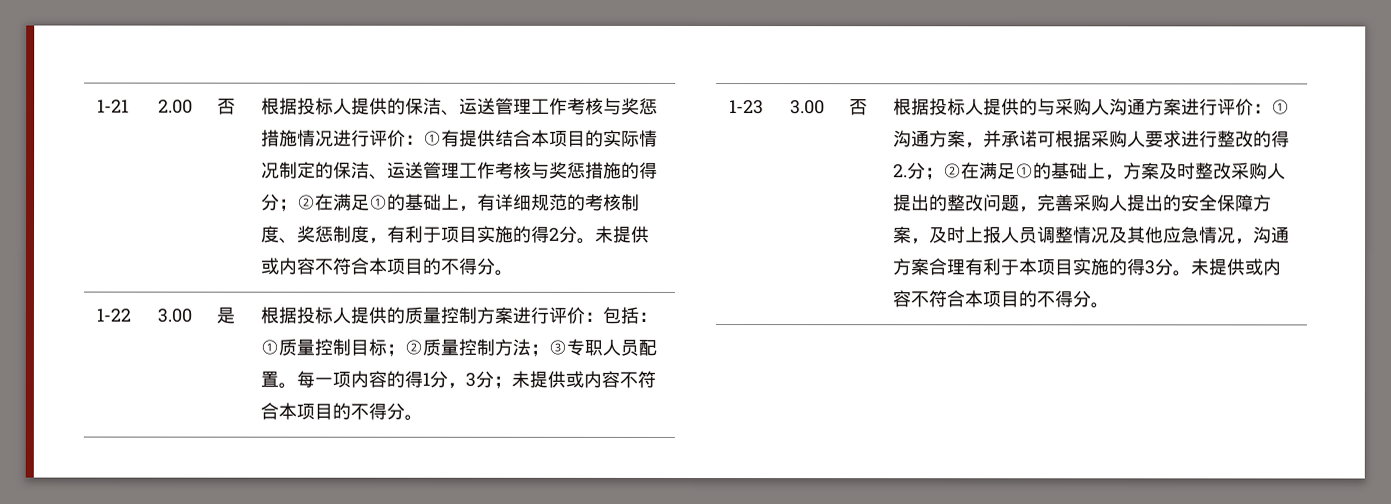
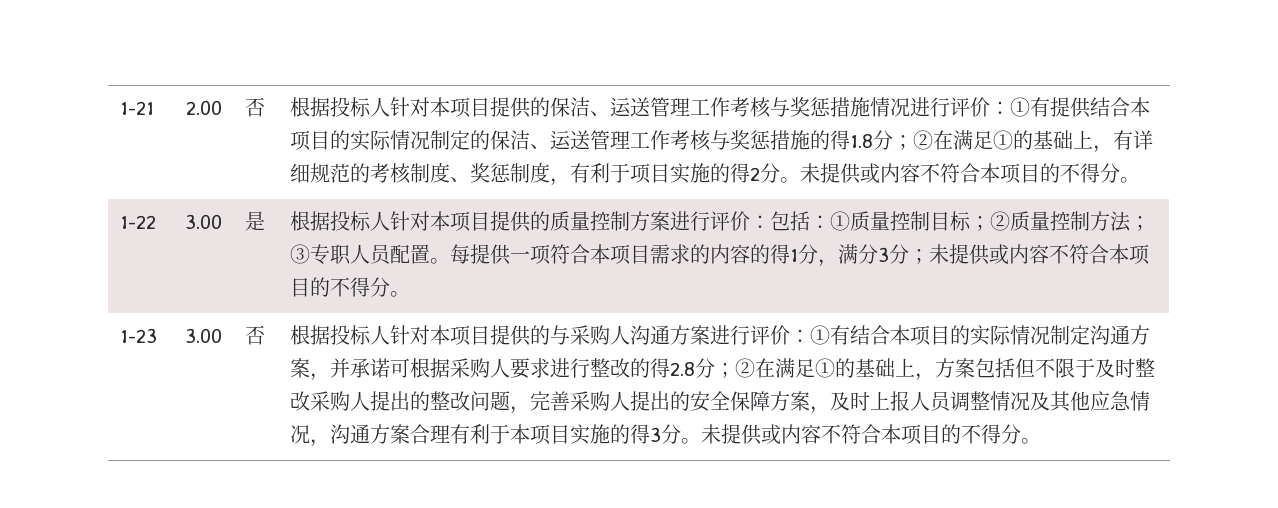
(352, 106) none -> [390,97,491,118] 针对本项目
(658, 170) none -> [850,134,874,148] 1.8
(351, 315) none -> [390,211,491,232] 针对本项目
[313,371,351,388] 一项 -> [470,244,711,265] 提供一项符合本项目需求的
(466, 385) none -> [838,244,879,264] 满分
(984, 107) none -> [390,325,491,346] 针对本项目
(1290, 107) none -> [830,325,1091,346] 有结合本项目的实际情况制定
[892,164,908,178] 2. -> [670,362,696,376] 2.8
(1160, 171) none -> [975,358,1096,378] 包括但不限于

